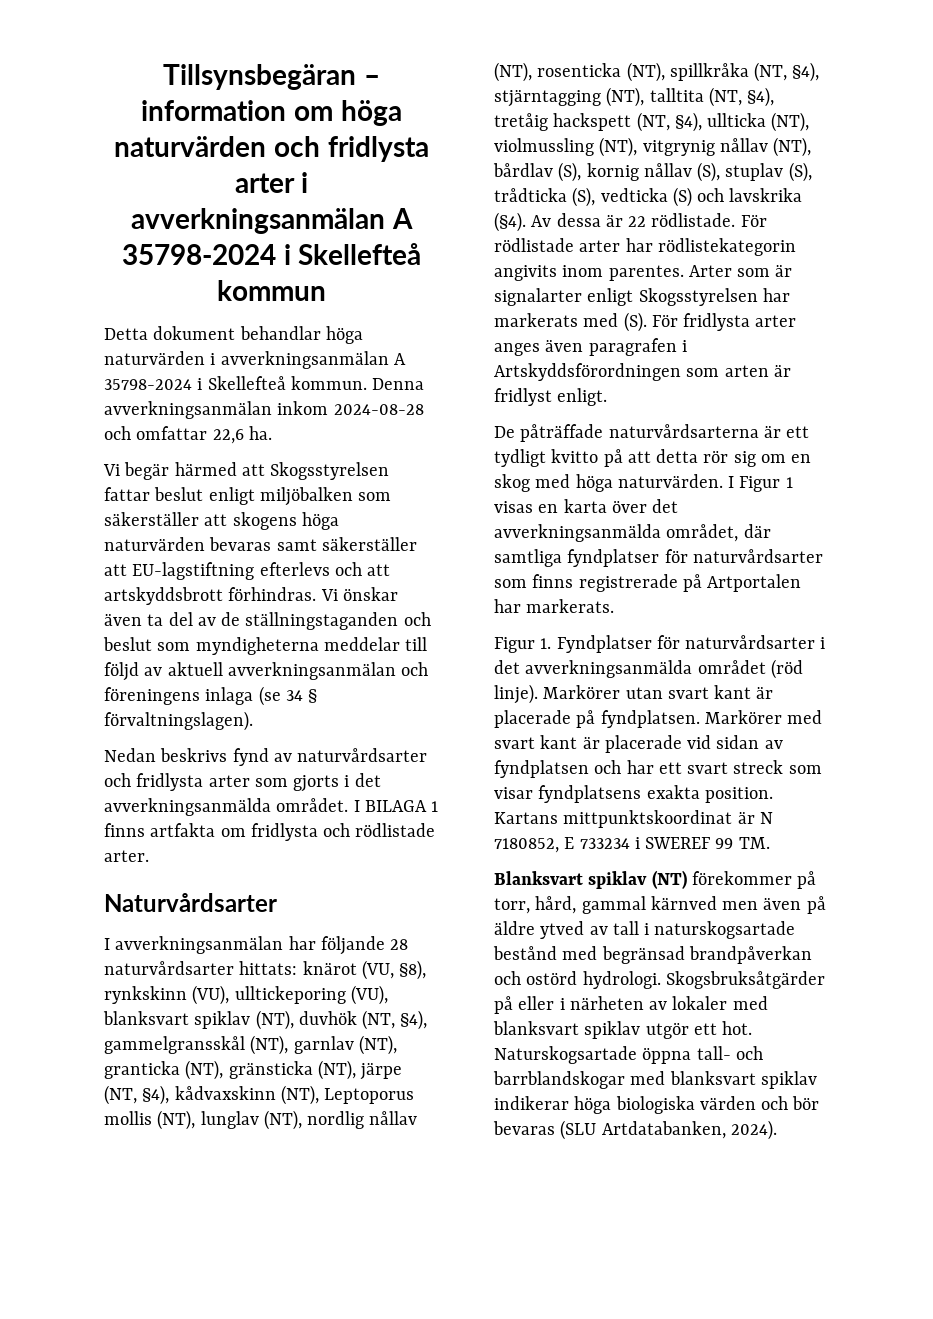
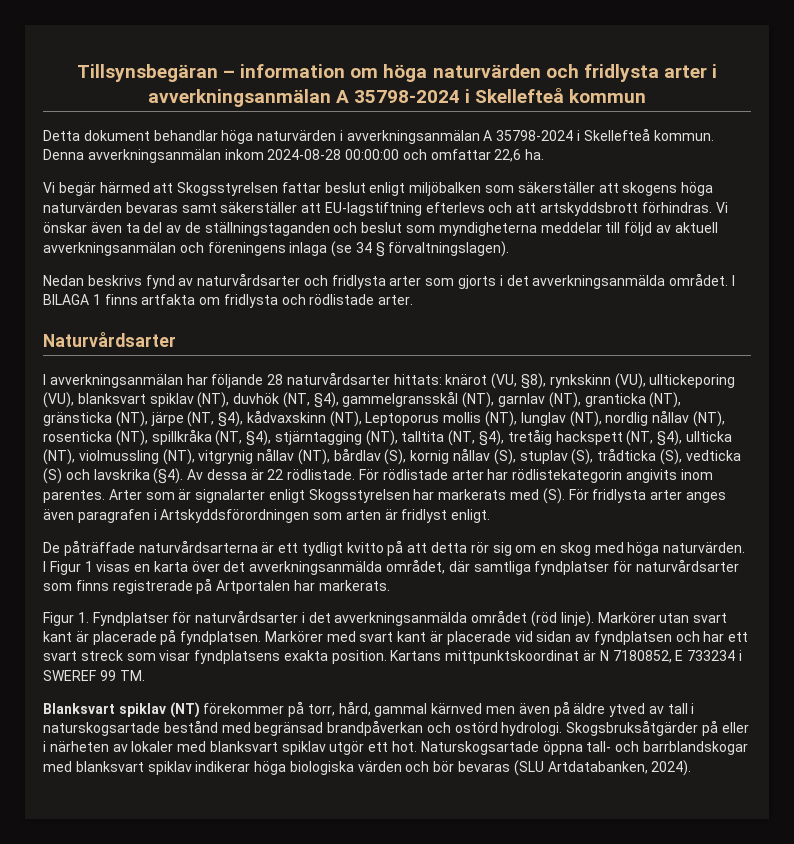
(424, 409) none -> [345,149,400,160] 00:00:00

